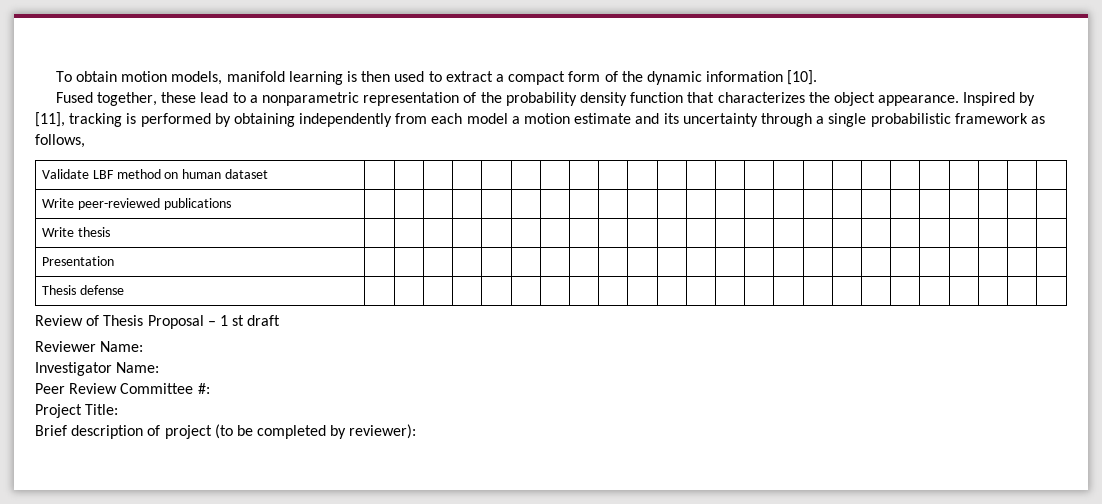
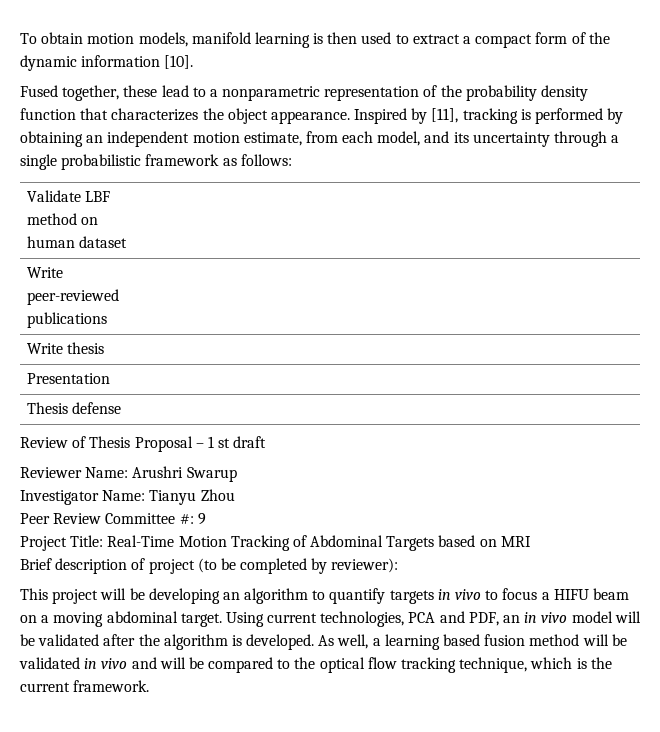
[299,113,632,127] independently from each model a motion estimate -> [86,131,421,147] an independent motion estimate, from each model,
[35,134,85,148] follows, -> [240,154,292,166] follows:
(144, 346) none -> [132,466,237,482] Arushri Swarup
(160, 367) none -> [149,489,235,505] Tianyu Zhou
(210, 388) none -> [197,513,206,525] 9
(119, 409) none -> [107,535,531,551] Real-Time Motion Tracking of Abdominal Targets based on MRI
(417, 431) none -> [20,588,629,604] [20,611,641,627] [20,634,627,650] [19,657,612,673] [20,680,150,692] // This project will be developing an algorithm to quantify targets in vivo to focus a HIFU beam on a moving abdominal target. Using current technologies, PCA and PDF, an in vivo model will be validated after the algorithm is developed. As well, a learning based fusion method will be validated in vivo and will be compared to the optical flow tracking technique, which is the current framework.

